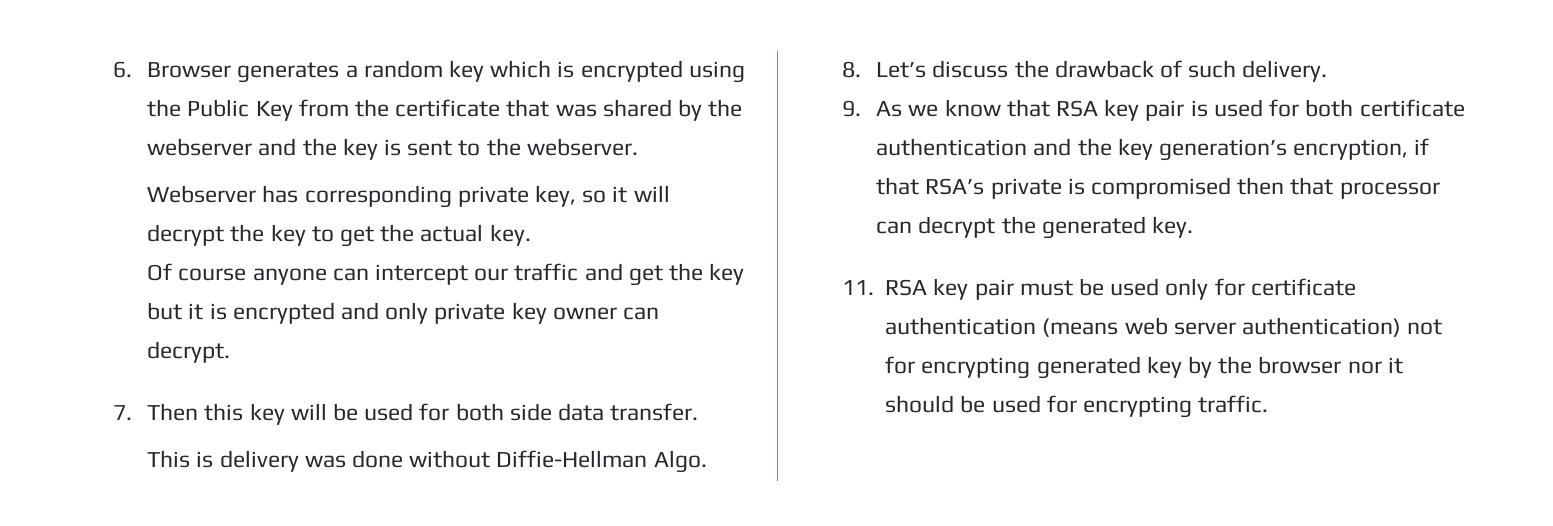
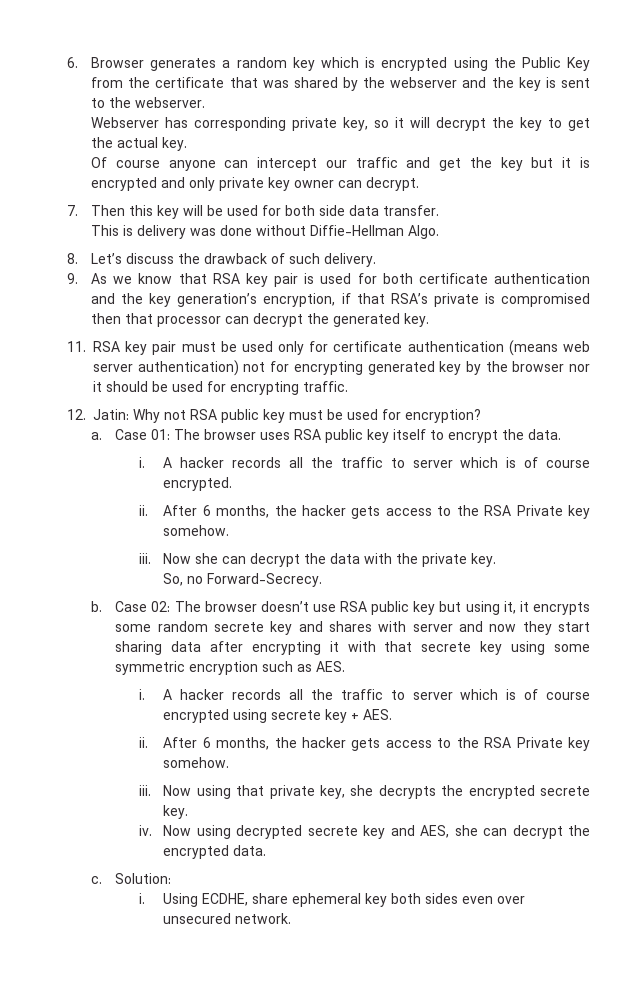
(1269, 404) none -> [67,409,482,423] [91,429,562,443] [139,457,590,468] [163,477,233,491] [139,505,590,519] [163,525,230,536] [139,553,497,567] [163,573,323,587] [91,601,590,615] [115,621,590,635] [115,641,590,655] [115,661,346,675] [139,689,590,700] [163,709,393,723] [139,737,590,751] [163,757,230,768] [139,785,591,799] [163,805,189,819] [139,825,590,839] [163,845,267,859] [91,873,172,884] [139,893,526,907] [163,913,292,924] // 12. Jatin: Why not RSA public key must be used for encryption? // a. Case 01: The browser uses RSA public key itself to encrypt the data. // i. A hacker records all the traffic to server which is of course encrypted. // ii. After 6 months, the hacker gets access to the RSA Private key somehow. // iii. Now she can decrypt the data with the private key. // So, no Forward-Secrecy. // b. Case 02: The browser doesn’t use RSA public key but using it, it encrypts some random secrete key and shares with server and now they start sharing data after encrypting it with that secrete key using some symmetric encryption such as AES. // i. A hacker records all the traffic to server which is of course encrypted using secrete key + AES. // ii. After 6 months, the hacker gets access to the RSA Private key somehow. // iii. Now using that private key, she decrypts the encrypted secrete key. // iv. Now using decrypted secrete key and AES, she can decrypt the encrypted data. // c. Solution: // i. Using ECDHE, share ephemeral key both sides even over unsecured network.

